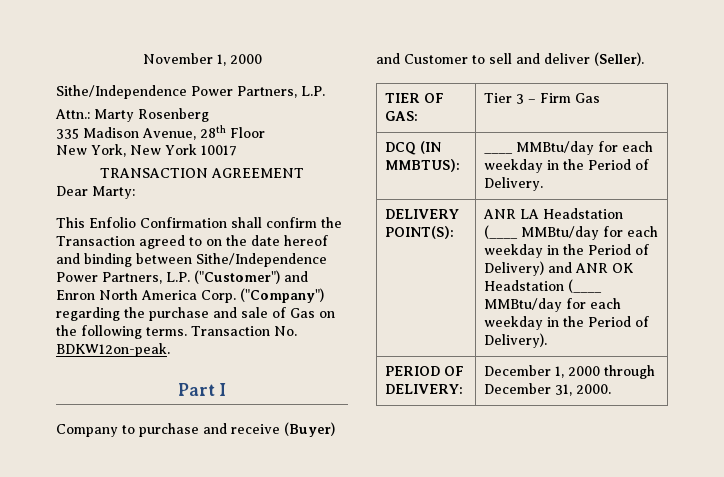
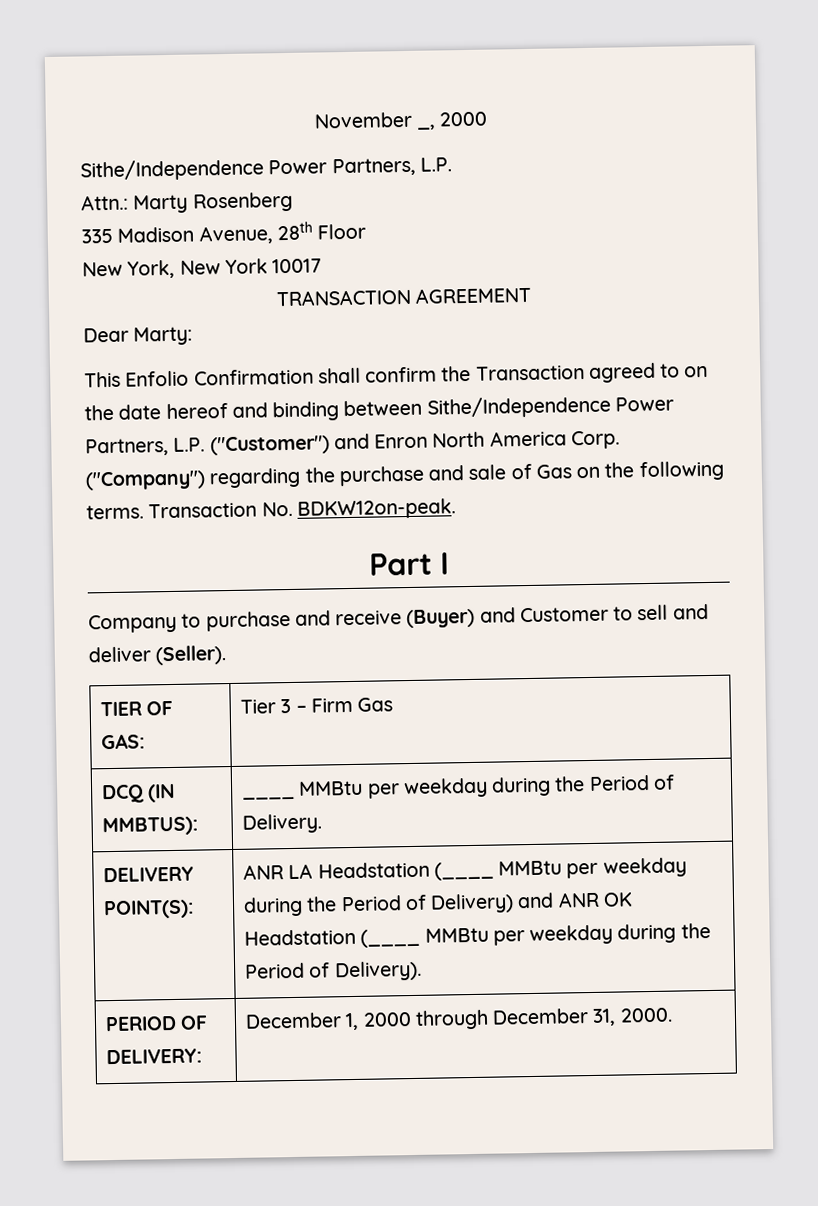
[216,54,226,66] 1, -> [416,124,436,130] _,
[516,141,654,155] [484,159,560,173] MMBtu/day for each weekday in -> [298,776,552,799] MMBtu per weekday during
[521,226,659,240] [484,244,560,258] MMBtu/day for each weekday in -> [498,857,687,879] [243,896,304,917] MMBtu per weekday during
[484,298,622,312] [484,316,560,330] MMBtu/day for each weekday in -> [424,923,677,946] MMBtu per weekday during

